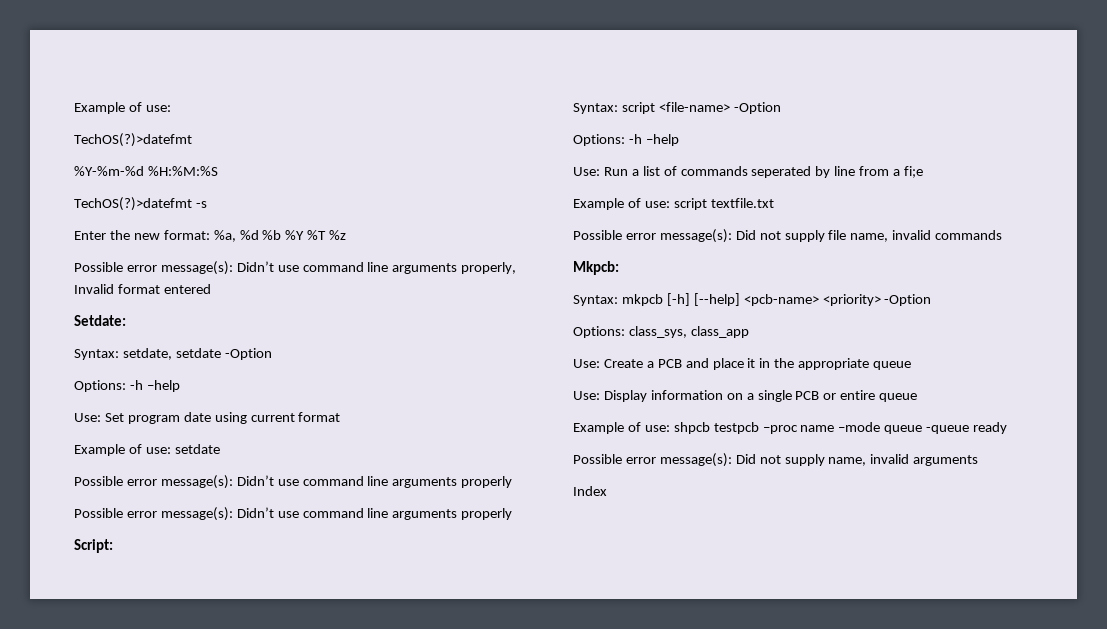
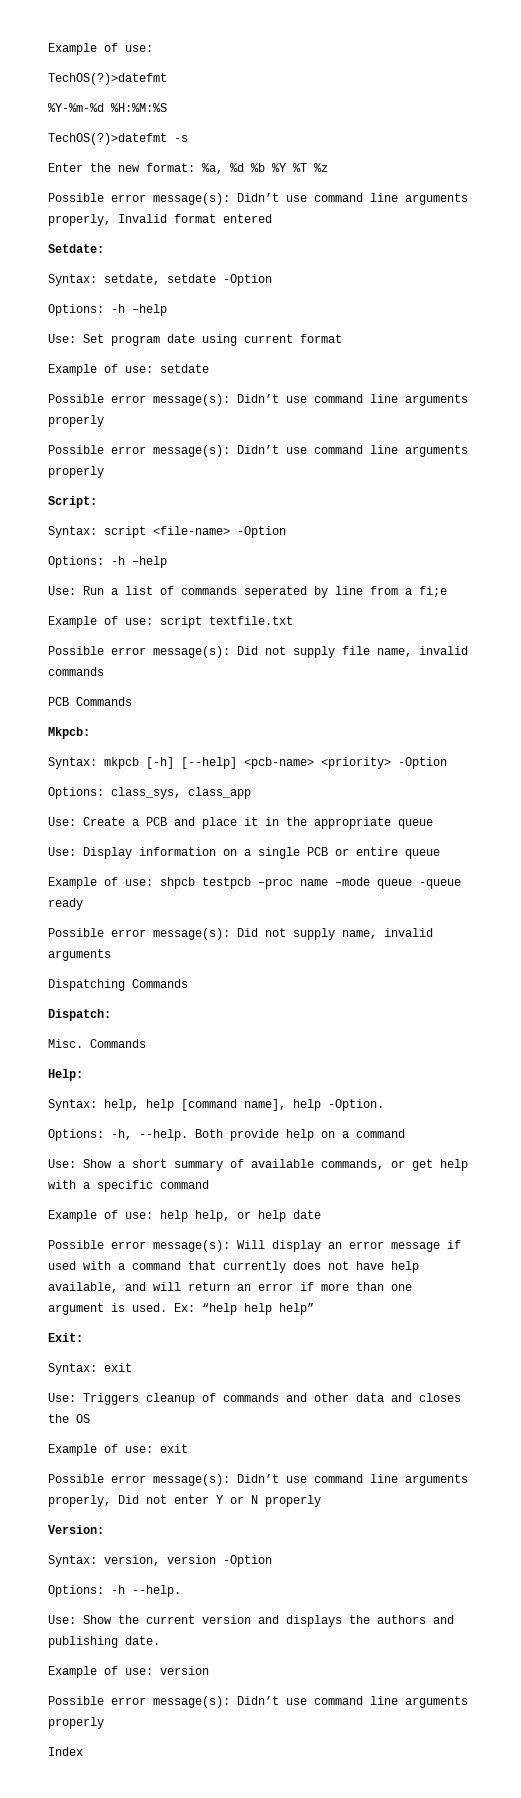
(1003, 235) none -> [48,697,132,706] // PCB Commands
(979, 460) none -> [48,979,188,991] [48,1009,111,1021] [48,1039,146,1048] [48,1069,83,1081] [48,1099,384,1111] [48,1129,405,1141] [48,1159,468,1171] [48,1180,209,1192] [48,1210,321,1222] [48,1240,461,1252] [48,1261,419,1273] [48,1282,412,1293] [48,1303,314,1315] [48,1333,83,1342] [48,1363,132,1375] [48,1393,461,1405] [48,1414,90,1423] [48,1444,188,1456] [48,1474,468,1486] [48,1495,321,1507] [48,1525,104,1534] [48,1555,272,1567] [48,1585,181,1597] [48,1615,454,1627] [48,1636,160,1648] [48,1666,209,1678] [48,1696,468,1708] [48,1717,104,1729] // Dispatching Commands // Dispatch: // Misc. Commands // Help: // Syntax: help, help [command name], help -Option. // Options: -h, --help. Both provide help on a command // Use: Show a short summary of available commands, or get help with a specific command // Example of use: help help, or help date // Possible error message(s): Will display an error message if used with a command that currently does not have help available, and will return an error if more than one argument is used. Ex: “help help help” // Exit: // Syntax: exit // Use: Triggers cleanup of commands and other data and closes the OS // Example of use: exit // Possible error message(s): Didn’t use command line arguments properly, Did not enter Y or N properly // Version: // Syntax: version, version -Option // Options: -h --help. // Use: Show the current version and displays the authors and publishing date. // Example of use: version // Possible error message(s): Didn’t use command line arguments properly

